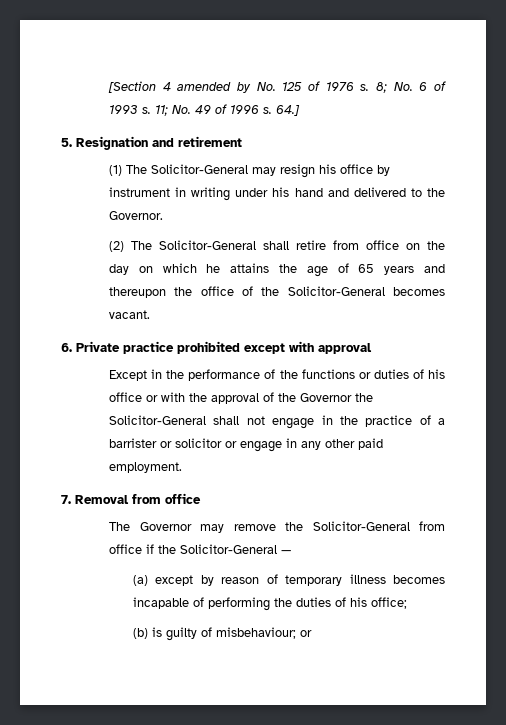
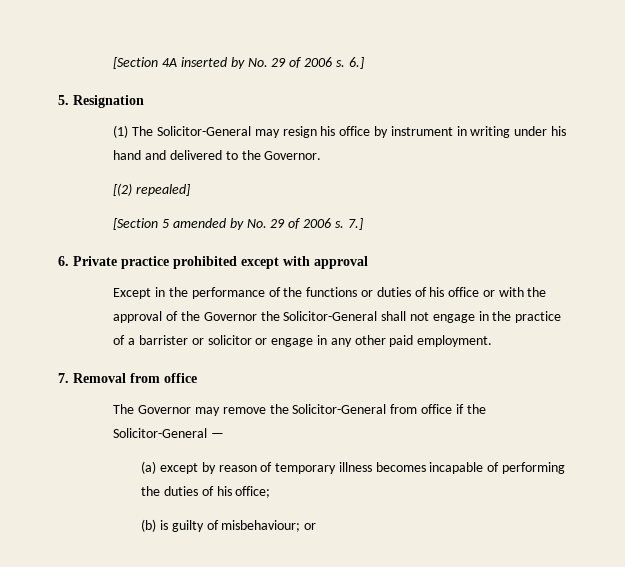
[108,81,446,93] [109,104,301,116] [Section 4 amended by No. 125 of 1976 s. 8; No. 6 of 1993 s. 11; No. 49 of 1996 s. 64.] -> [113,57,364,69] [Section 4A inserted by No. 29 of 2006 s. 6.]
[152,136,242,147] and retirement -> (144, 101) none
[109,240,446,252] [109,263,445,277] [109,286,445,298] [109,310,151,319] (2) The Solicitor-General shall retire from office on the day on which he attains the age of 65 years and thereupon the office of the Solicitor-General becomes vacant. -> [113,183,191,196] [113,218,363,230] [(2) repealed] // [Section 5 amended by No. 29 of 2006 s. 7.]

